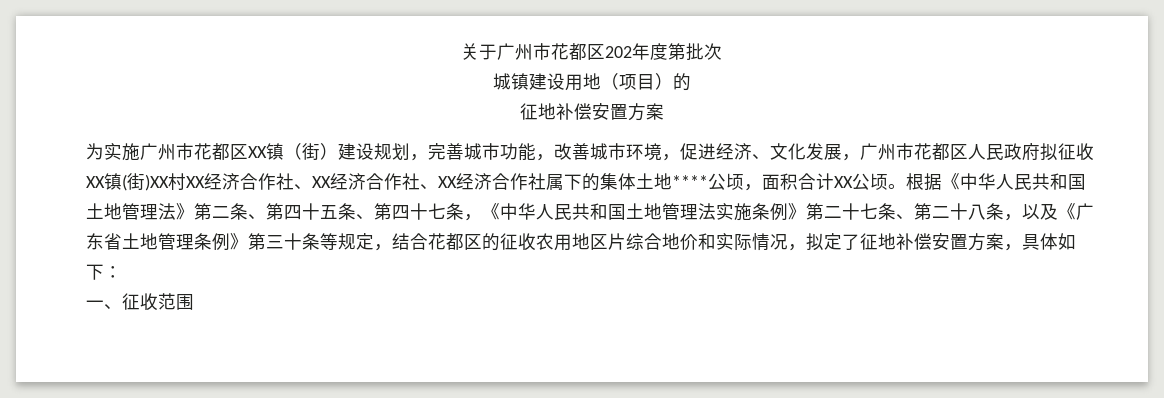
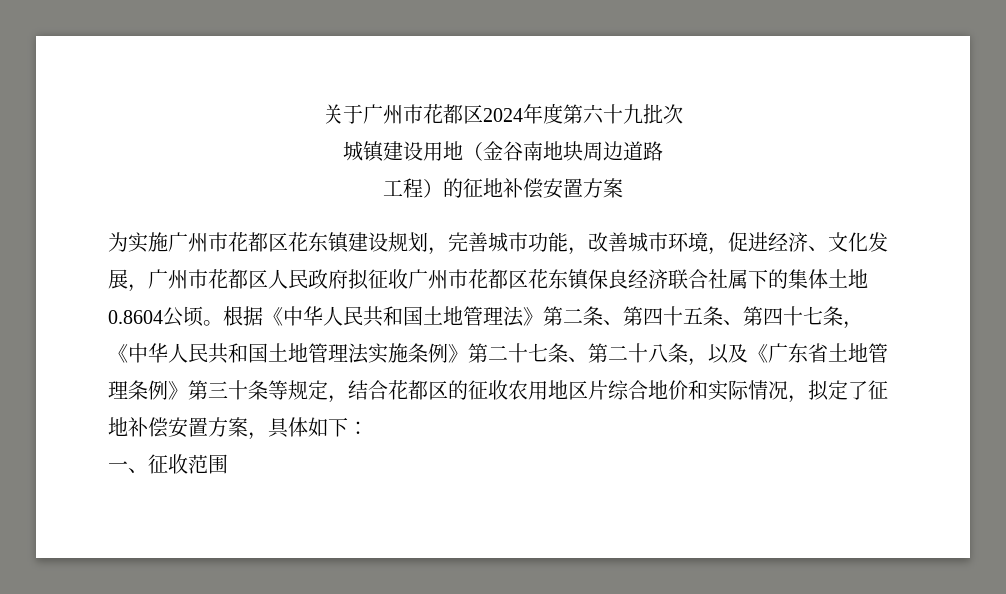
[605,43,686,60] 202年度第 -> [483,103,643,124] 2024年度第六十九
[618,74,655,90] 项目 -> [483,141,663,161] [383,178,423,198] 金谷南地块周边道路 // 工程
(691, 82) // -> (463, 188) none
[248,143,338,160] XX镇（街） -> [288,232,350,253] 花东镇
[86,173,853,191] XX镇(街)XX村XX经济合作社、XX经济合作社、XX经济合作社属下的集体土地****公顷，面积合计XX -> [408,269,868,290] [108,310,163,324] 广州市花都区花东镇保良经济联合社属下的集体土地0.8604

